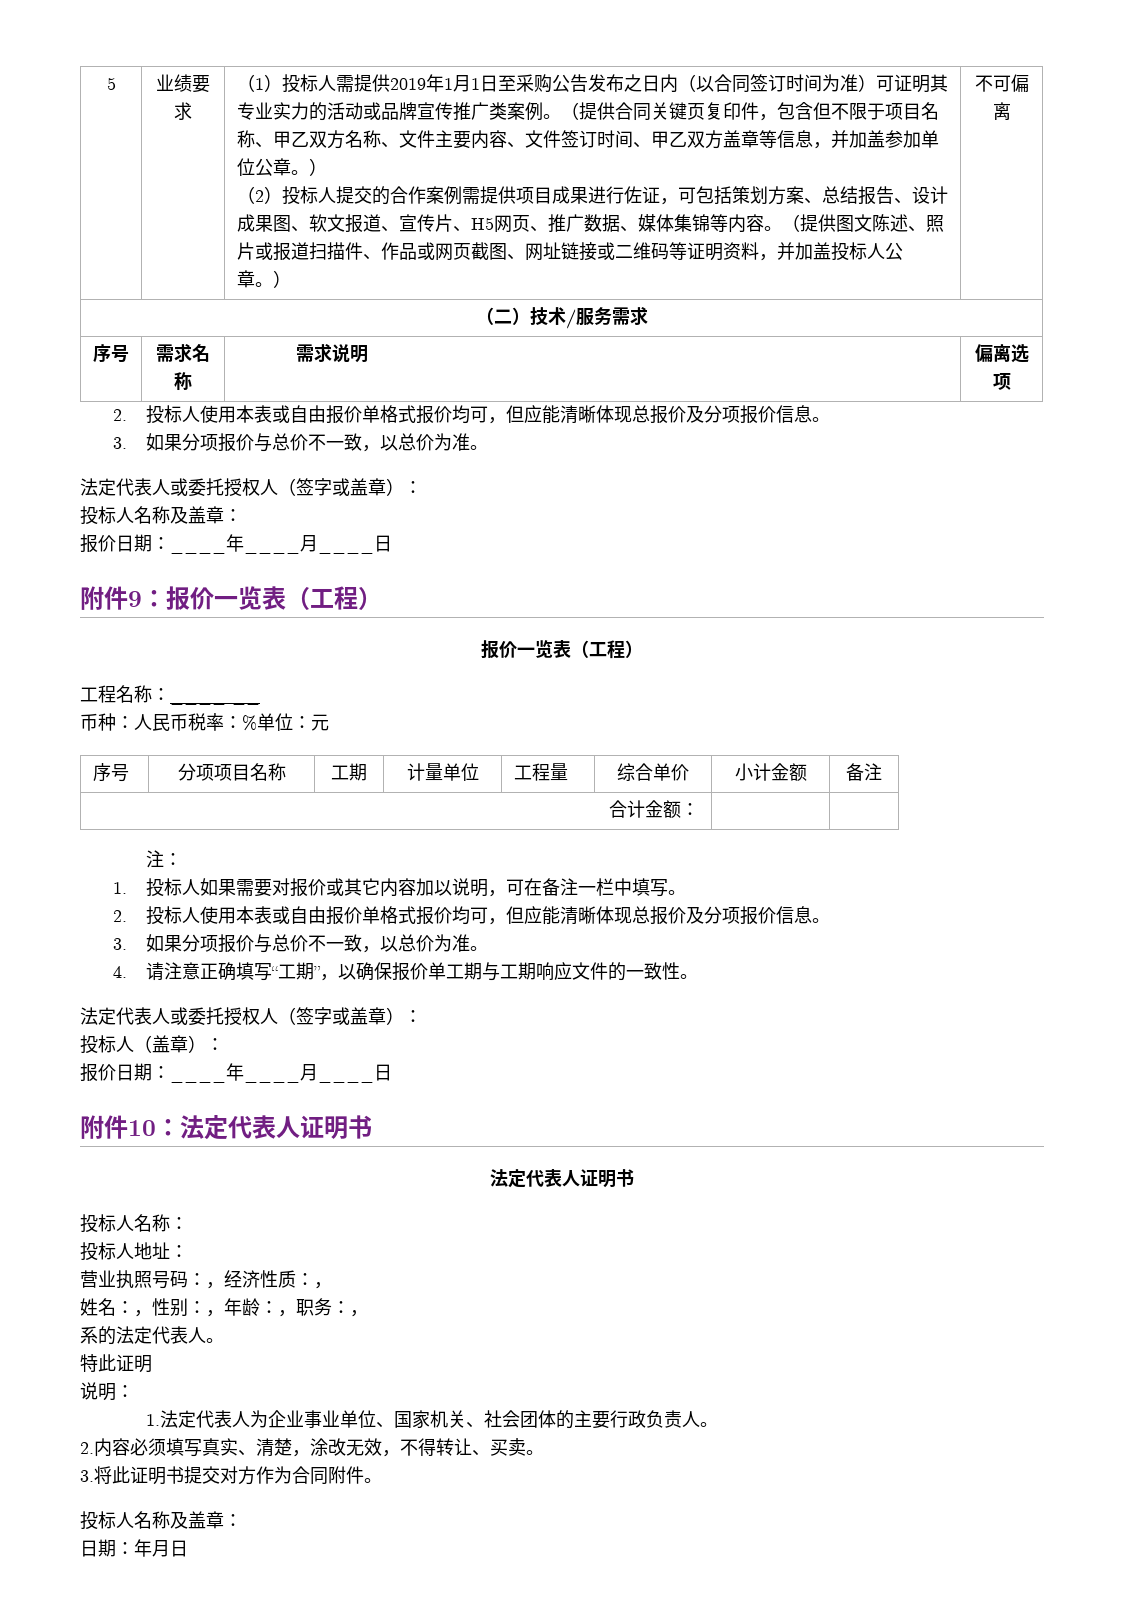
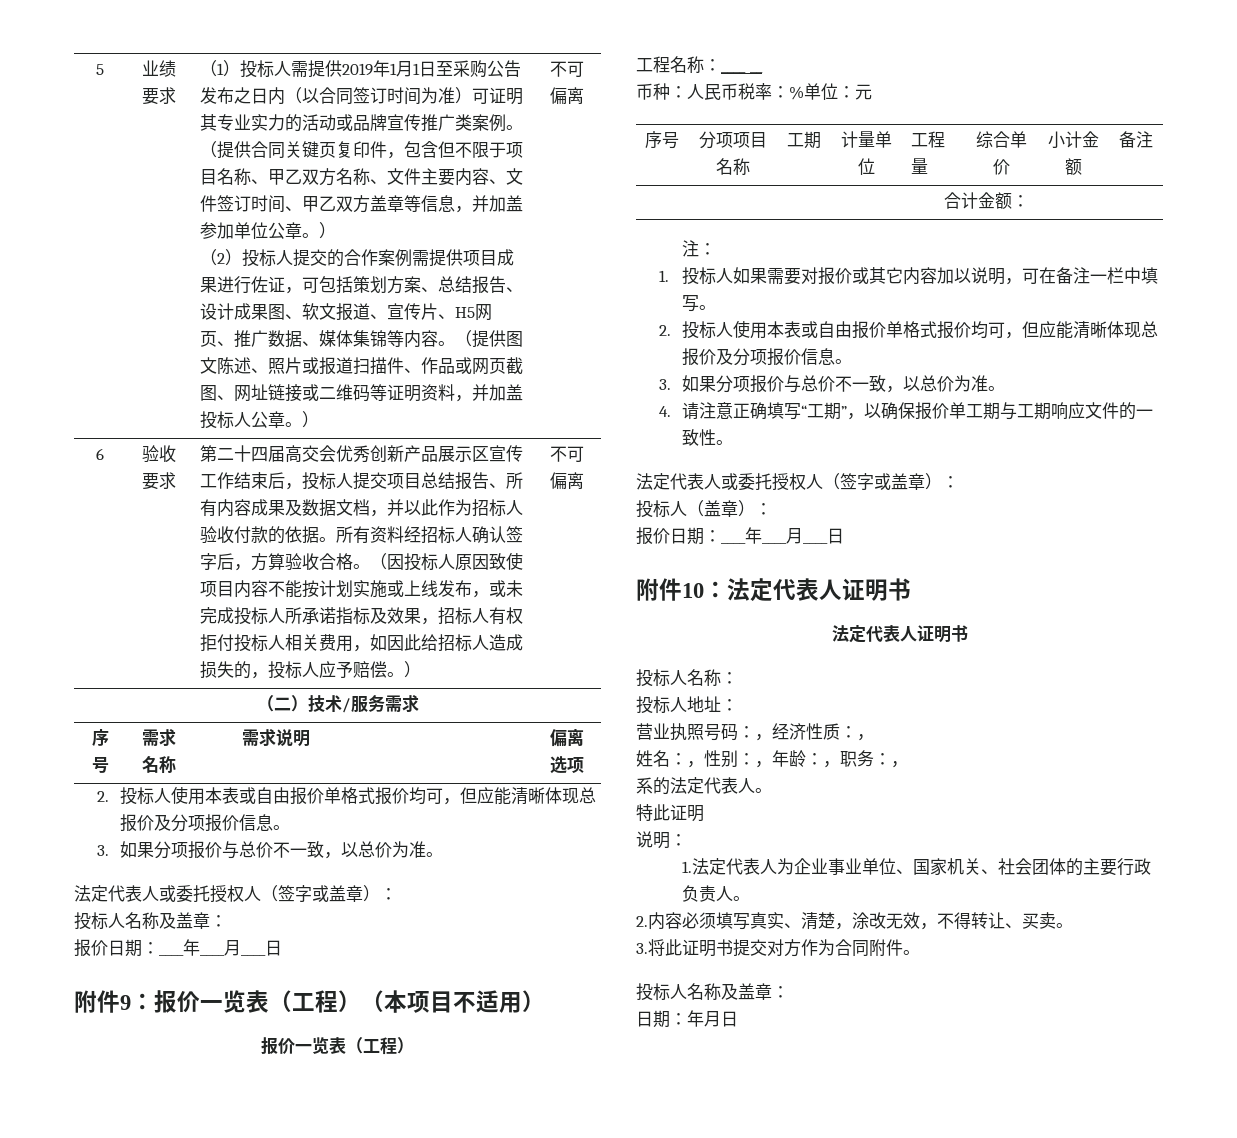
(1011, 111) none -> [96,448,104,460] [141,445,176,463] [141,472,176,490] [200,445,524,463] [200,472,524,490] [200,499,524,517] [200,526,524,544] [200,552,524,571] [200,580,524,598] [200,607,524,625] [200,634,524,652] [200,661,422,679] [550,446,584,462] [550,472,584,490] // 6 | 验收要求 | 第二十四届高交会优秀创新产品展示区宣传工作结束后，投标人提交项目总结报告、所有内容成果及数据文档，并以此作为招标人验收付款的依据。所有资料经招标人确认签字后，方算验收合格。（因投标人原因致使项目内容不能按计划实施或上线发布，或未完成投标人所承诺指标及效果，招标人有权拒付投标人相关费用，如因此给招标人造成损失的，投标人应予赔偿。） | 不可偏离
(382, 598) none -> [361,990,545,1013] （本项目不适用）

